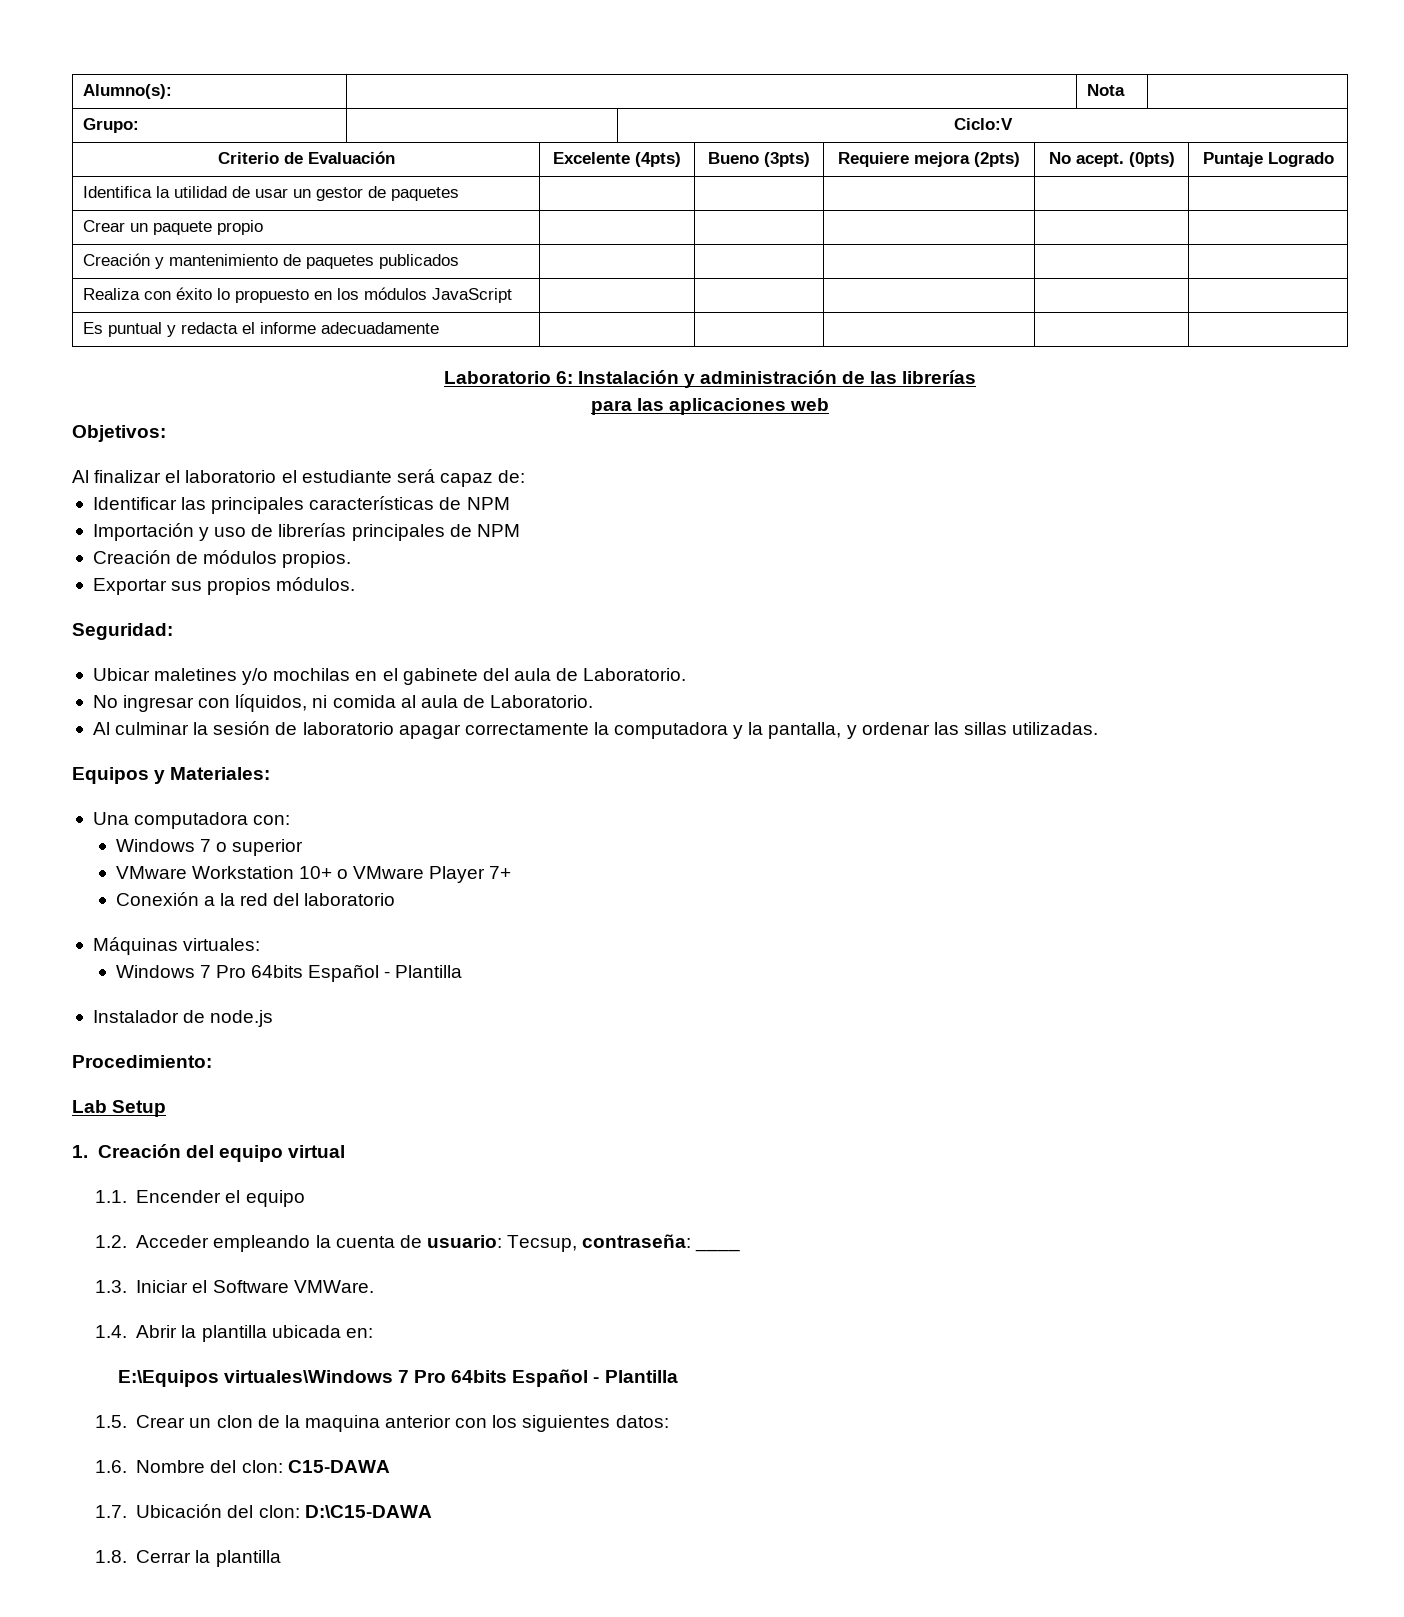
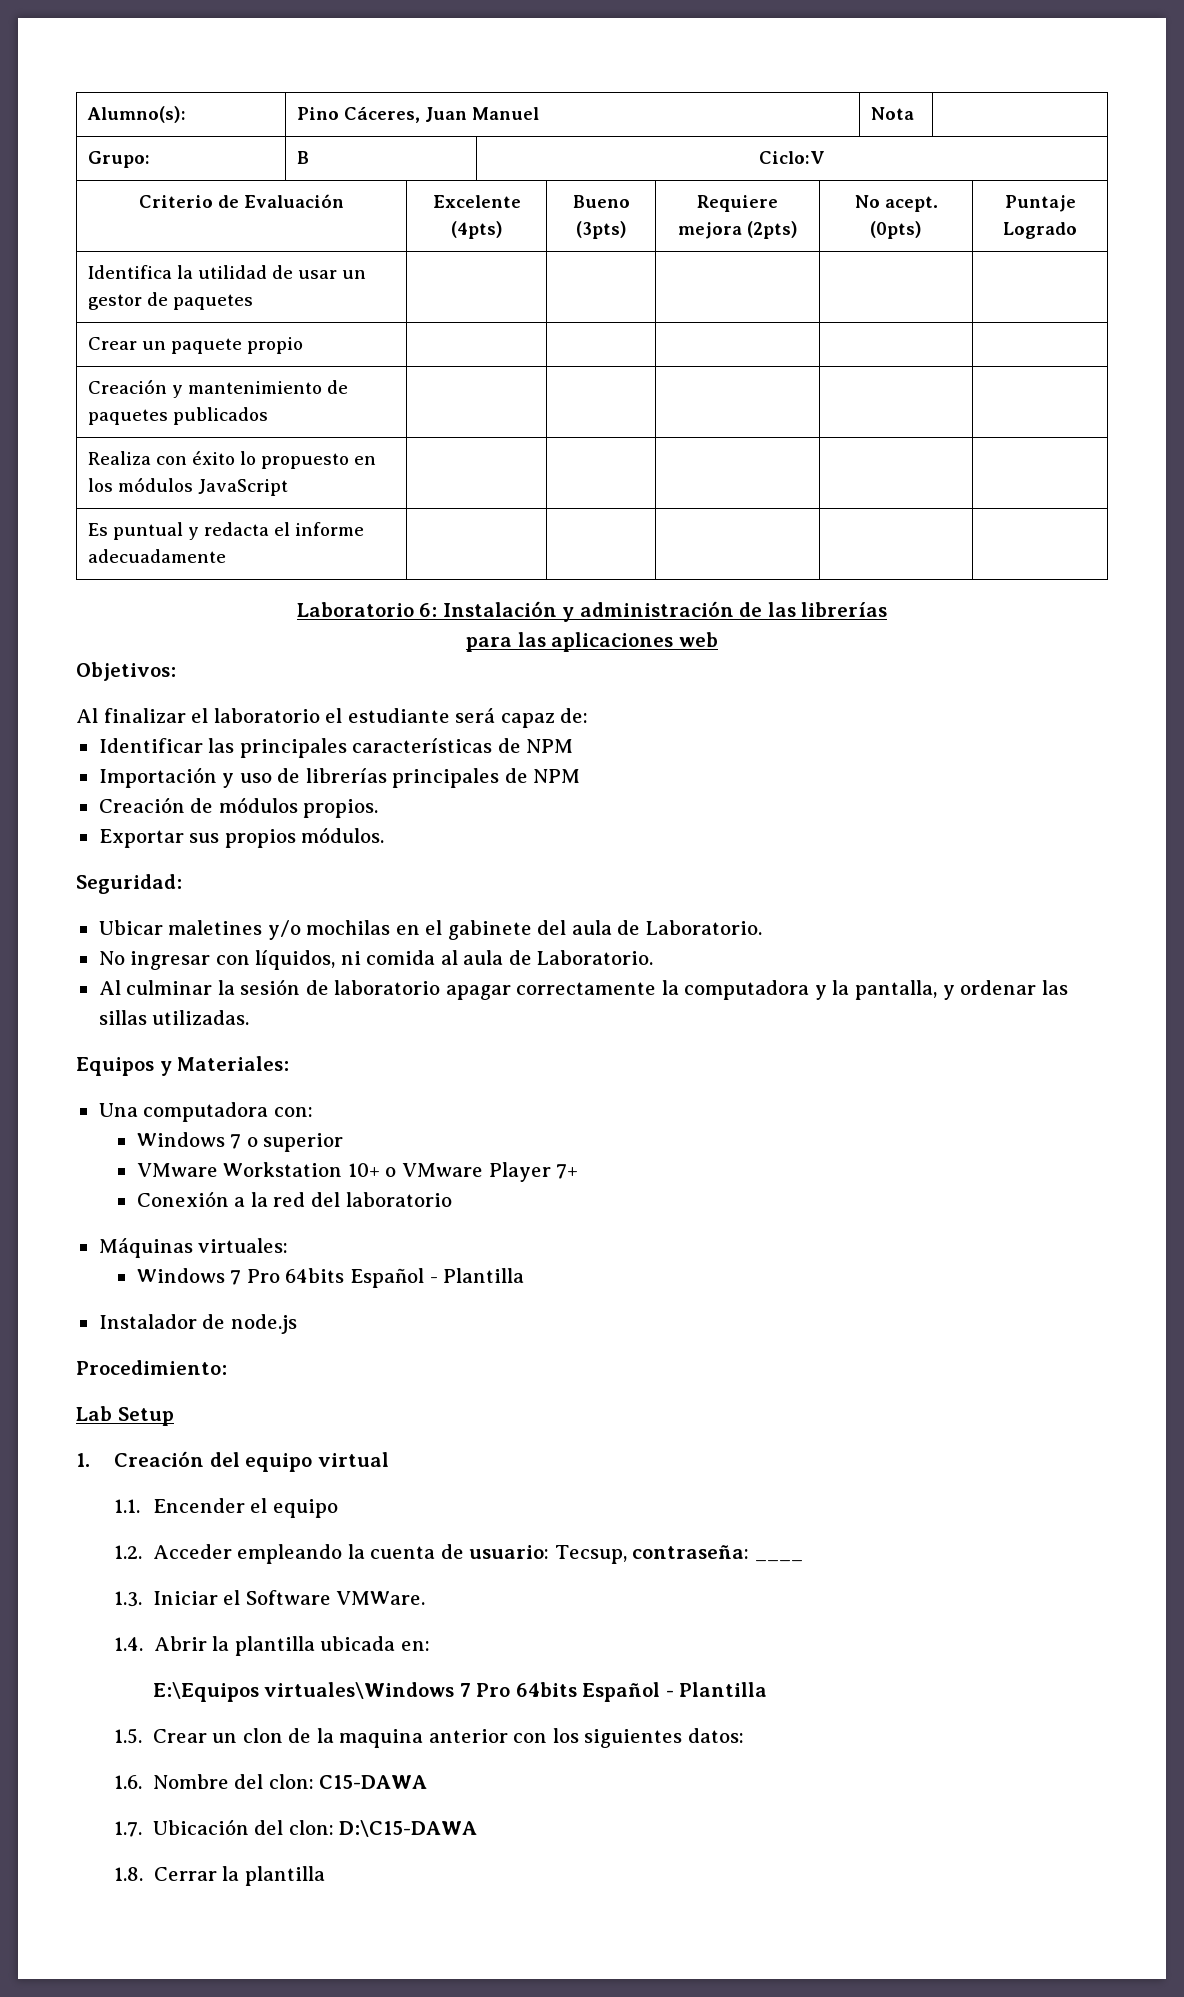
(173, 91) none -> [297,106,540,123] Pino Cáceres, Juan Manuel
(140, 125) none -> [297,151,310,164] B

